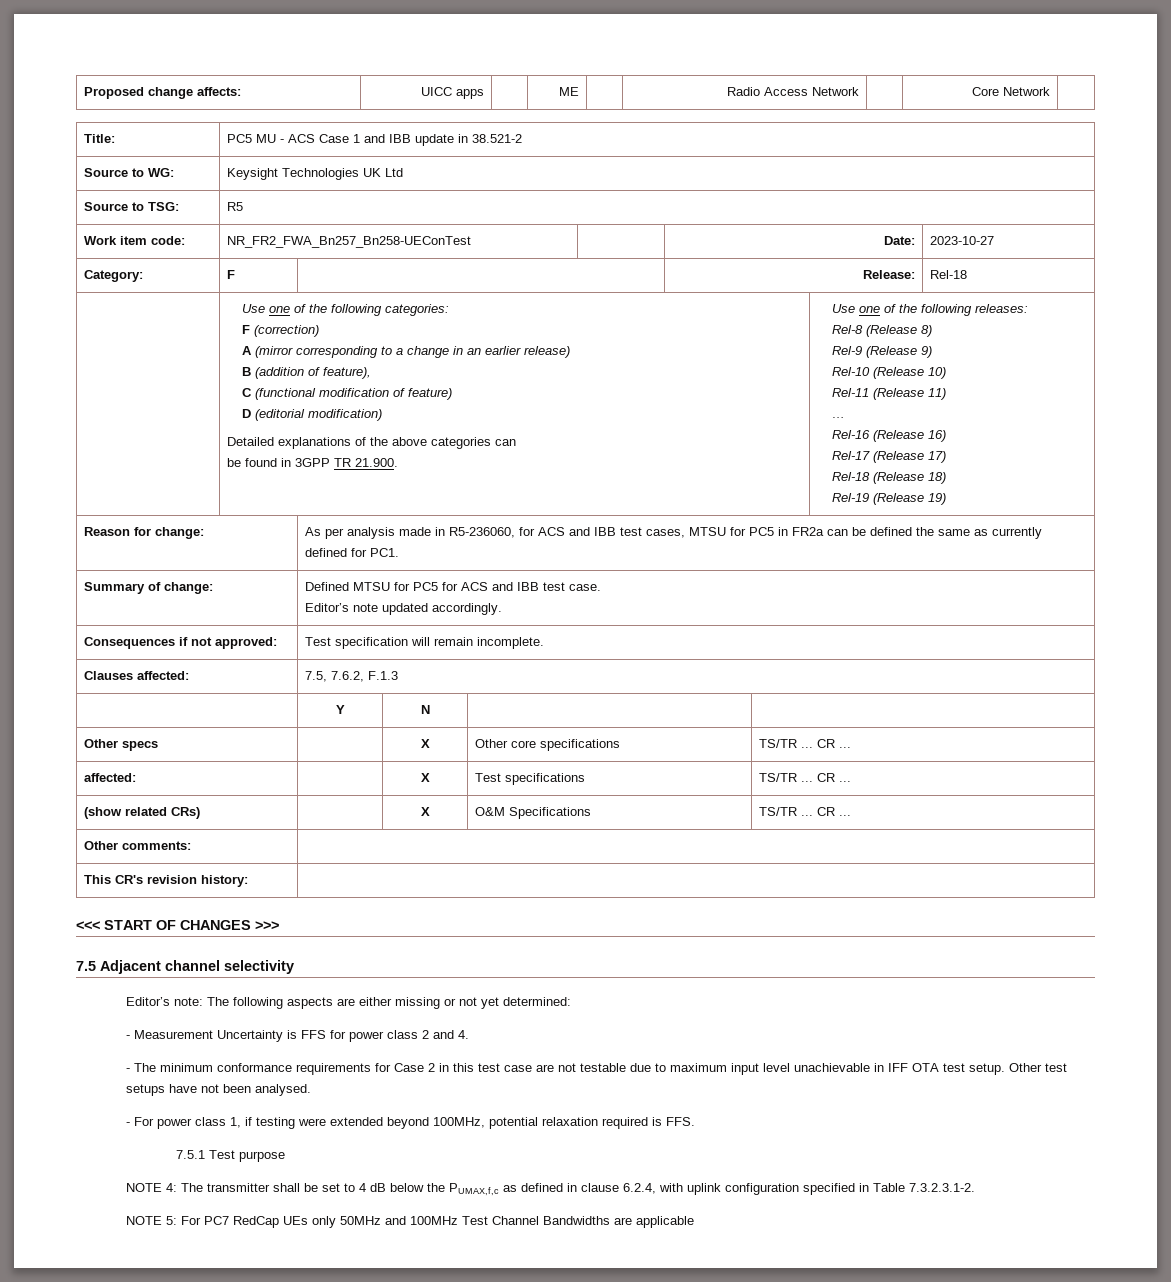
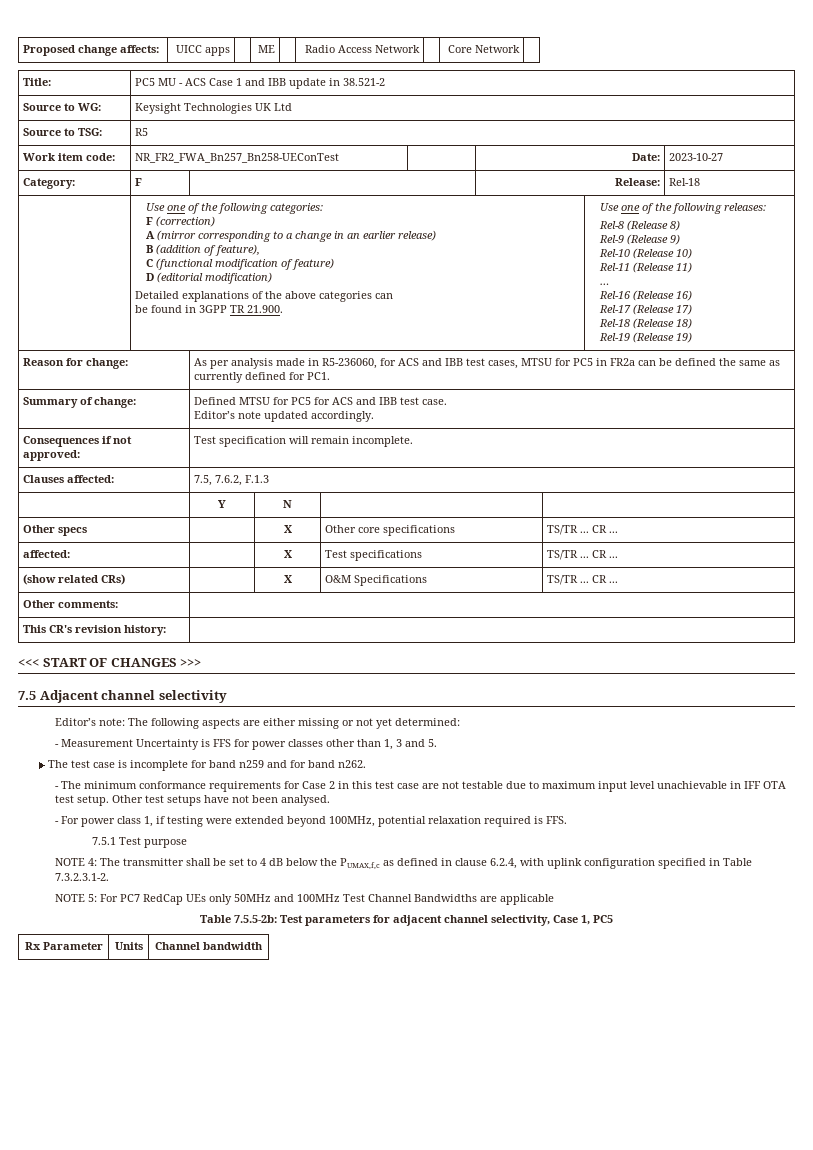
[386,1030,469,1039] class 2 and 4. -> [287,739,437,750] [48,760,367,771] classes other than 1, 3 and 5. // The test case is incomplete for band n259 and for band n262.
(694, 1222) none -> [200,915,613,926] [24,942,103,950] [114,942,143,950] [155,942,263,950] // Table 7.5.5-2b: Test parameters for adjacent channel selectivity, Case 1, PC5 // Rx Parameter | Units | Channel bandwidth

